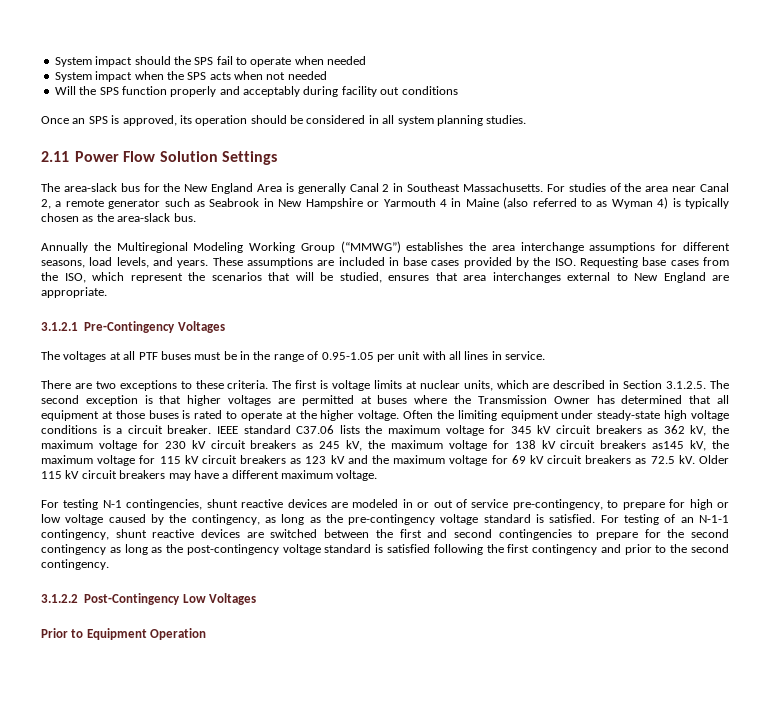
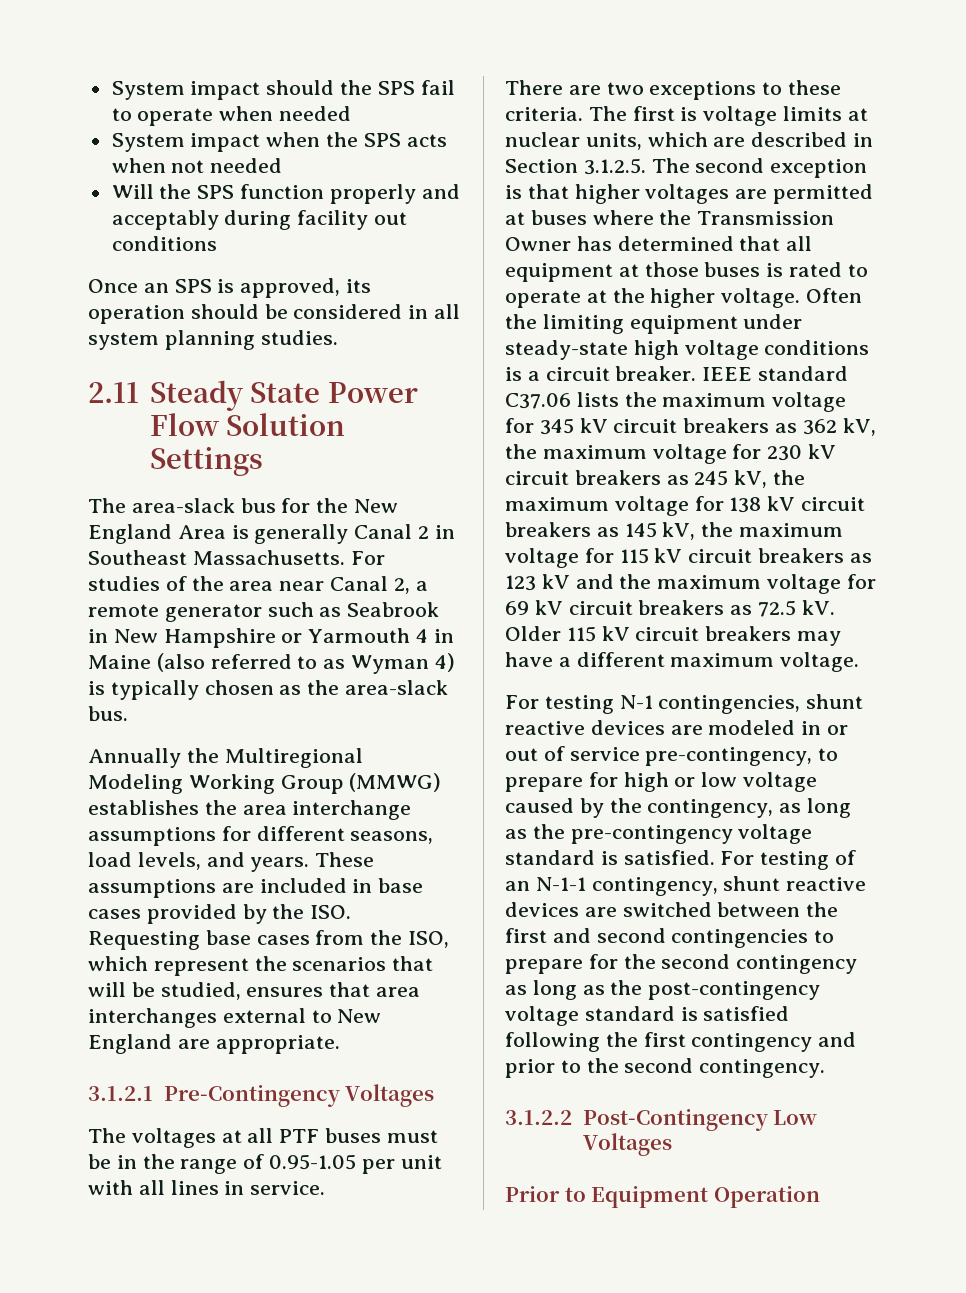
(69, 156) none -> [149,380,321,411] Steady State
[340,241,401,253] (“MMWG”) -> [349,773,442,792] (MMWG)
[652,441,685,449] as145 -> [596,522,657,538] as 145

